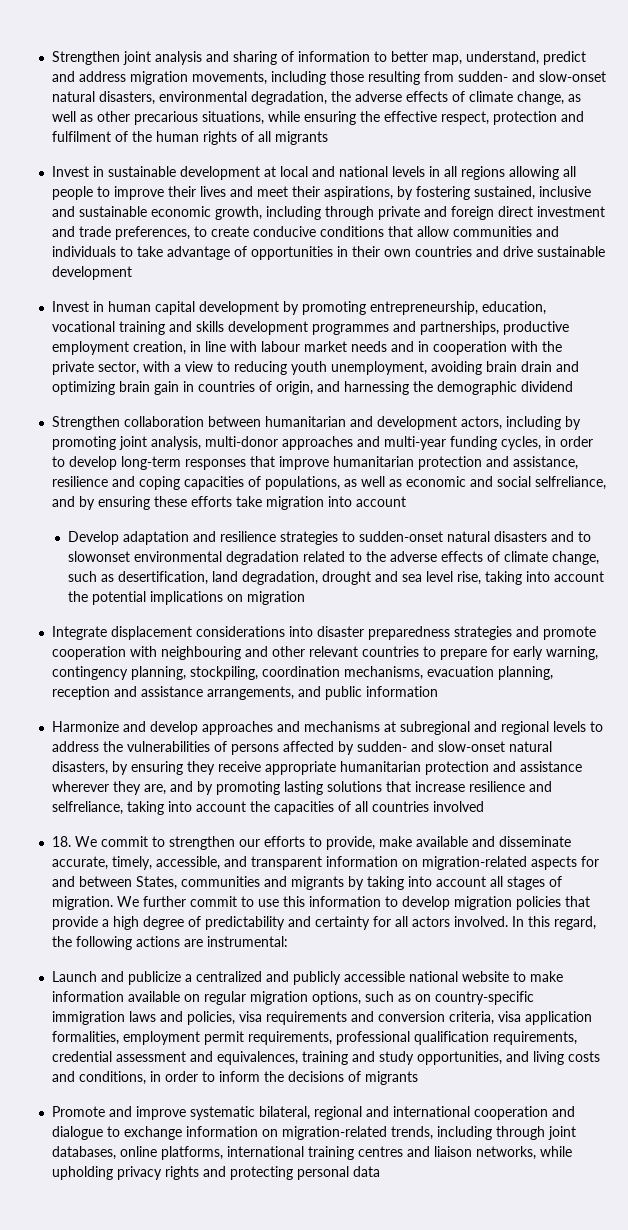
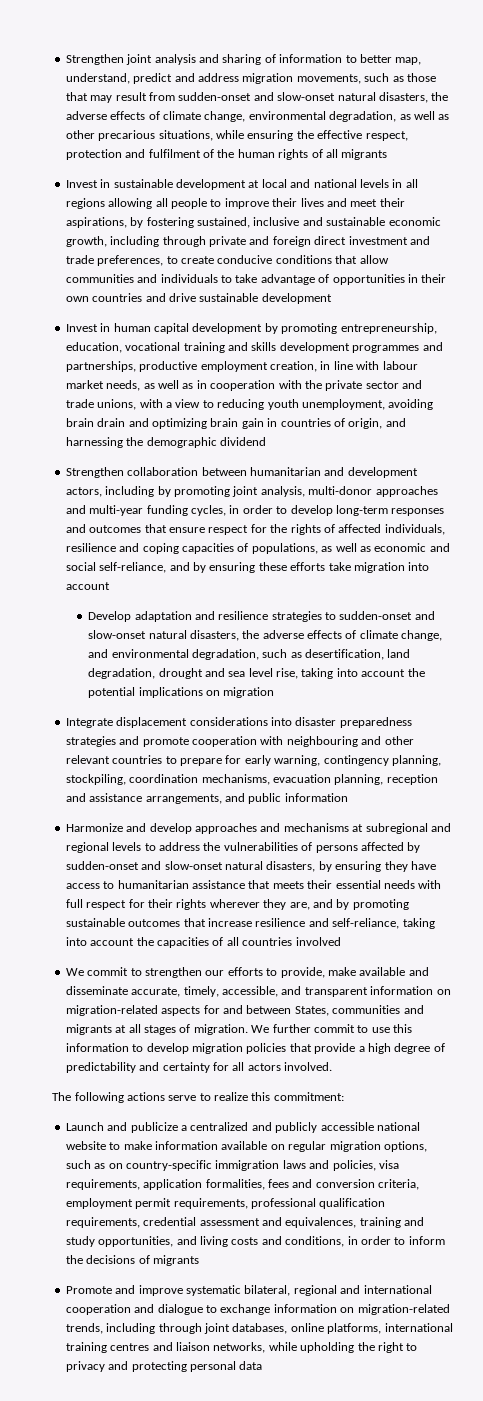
[271,71,607,85] [52,91,565,105] including those resulting from sudden- and slow-onset natural disasters, environmental degradation, the adverse effects of climate change, -> [364,73,436,82] [65,92,449,103] [65,111,397,122] such as those that may result from sudden-onset and slow-onset natural disasters, the adverse effects of climate change, environmental degradation,
[351,341,415,352] needs and -> [106,380,194,391] needs, as well as
[98,361,140,375] sector, -> [365,380,423,389] [65,399,137,410] sector and trade unions,
[250,456,579,470] that improve humanitarian protection and assistance, -> [65,524,445,535] and outcomes that ensure respect for the rights of affected individuals,
[535,476,607,490] selfreliance, -> [99,562,167,573] self-reliance,
[446,531,591,542] [67,551,599,565] natural disasters and to slowonset environmental degradation related to the adverse effects of climate change, -> [414,611,435,620] [88,630,443,641] [88,649,259,660] and slow-onset natural disasters, the adverse effects of climate change, and environmental degradation,
[357,741,408,752] sudden- -> [65,861,139,870] sudden-onset
[218,761,583,775] receive appropriate humanitarian protection and assistance -> [410,861,436,870] [65,880,442,889] [65,899,207,910] have access to humanitarian assistance that meets their essential needs with full respect for their rights
[284,781,383,795] lasting solutions -> [65,918,181,927] sustainable outcomes
[52,801,124,815] selfreliance, -> [332,918,400,929] self-reliance,
[52,836,72,847] 18. -> (341, 941) none
[348,876,487,890] by taking into account -> [115,1025,127,1033] at
[512,916,597,930] [52,936,289,950] In this regard, the following actions are instrumental: -> [52,1092,344,1103] // The following actions serve to realize this commitment:
[266,1011,593,1025] [52,1031,120,1045] requirements and conversion criteria, visa application formalities, -> [65,1179,420,1190] requirements, application formalities, fees and conversion criteria,
[117,1166,200,1180] privacy rights -> [357,1342,418,1353] [65,1361,105,1372] the right to privacy

